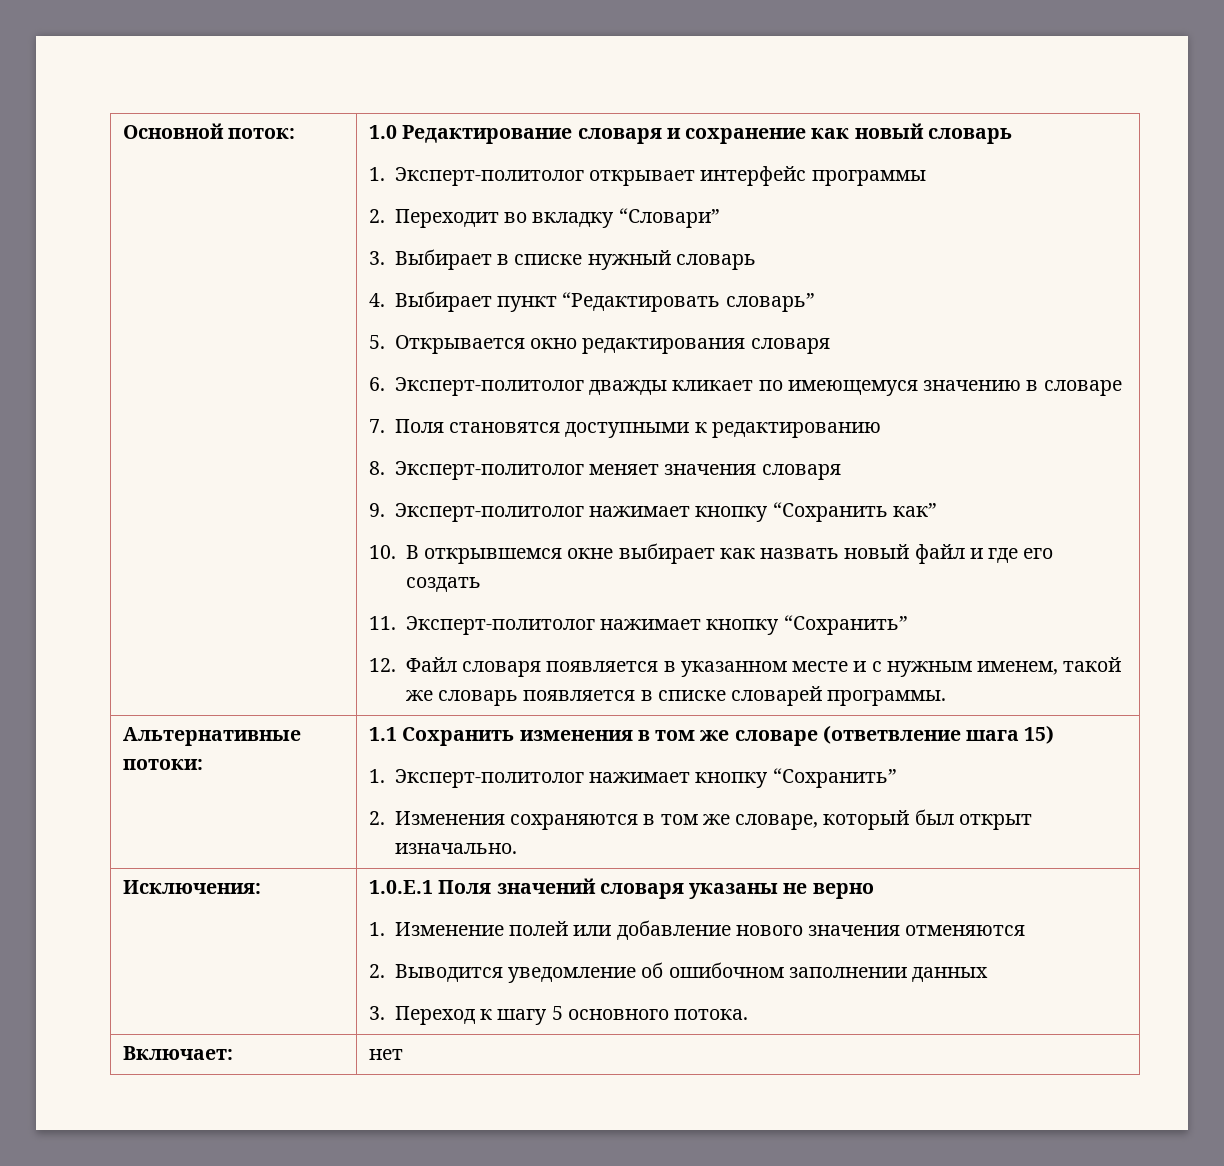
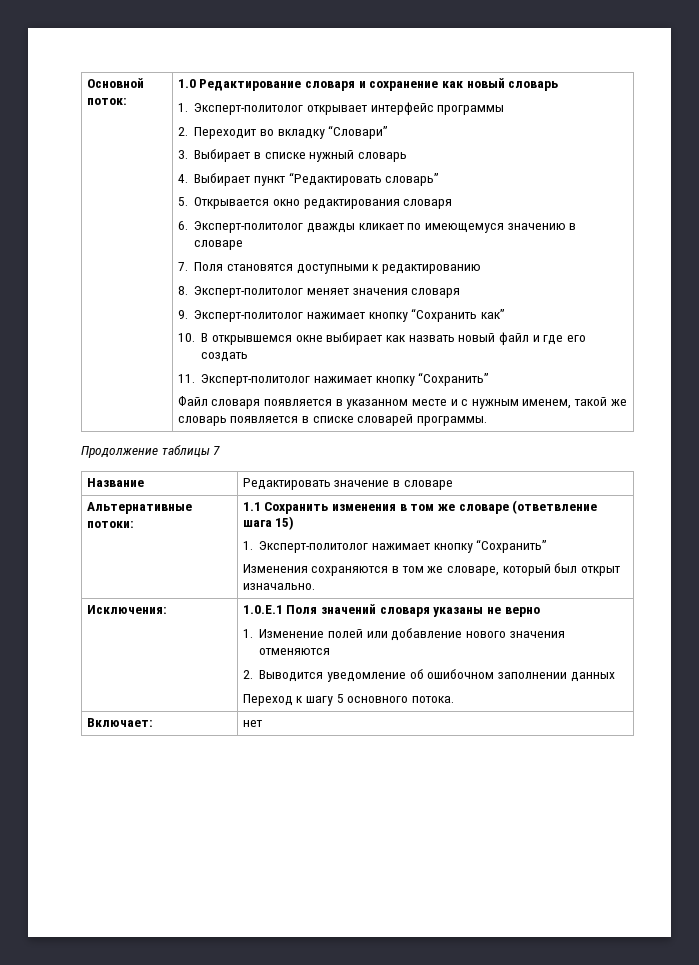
[369,658,397,672] 12. -> (490, 379) none
(947, 698) none -> [81,445,221,458] [86,478,144,487] [242,478,453,490] // Продолжение таблицы 7 // Название | Редактировать значение в словаре
[369,811,386,825] 2. -> (548, 546) none
[369,1006,386,1020] 3. -> (615, 677) none

